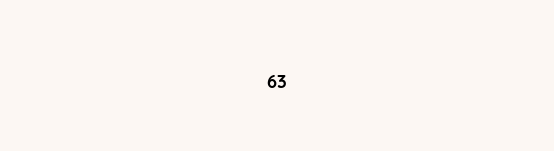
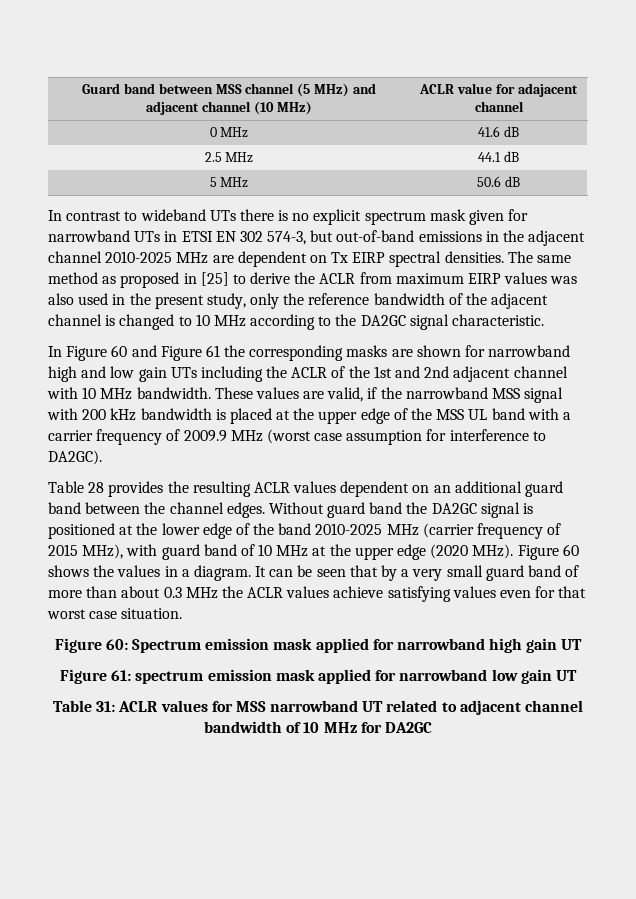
[267,75,287,88] 63 -> [82,83,376,97] [146,101,312,115] [419,83,578,97] [474,101,524,112] [209,127,249,138] [478,126,519,137] [204,152,254,163] [478,151,519,162] [209,177,249,188] [477,176,520,187] [48,209,529,225] [48,230,586,246] [48,251,572,267] [48,272,578,288] [48,293,549,309] [48,314,545,330] [48,345,571,361] [48,366,568,382] [47,387,564,403] [47,408,571,424] [48,429,546,445] [48,450,102,465] [48,481,564,497] [48,502,534,518] [48,523,562,539] [48,544,579,560] [48,565,580,581] [48,586,587,602] [47,608,183,619] [54,638,583,653] [60,669,577,684] [52,700,584,715] [204,721,432,733] Guard band between MSS channel (5 MHz) and adjacent channel (10 MHz) | ACLR value for adajacent channel // 0 MHz | 41.6 dB // 2.5 MHz | 44.1 dB // 5 MHz | 50.6 dB // In contrast to wideband UTs there is no explicit spectrum mask given for narrowband UTs in ETSI EN 302 574-3, but out-of-band emissions in the adjacent channel 2010-2025 MHz are dependent on Tx EIRP spectral densities. The same method as proposed in [25] to derive the ACLR from maximum EIRP values was also used in the present study, only the reference bandwidth of the adjacent channel is changed to 10 MHz according to the DA2GC signal characteristic. // In Figure 60 and Figure 61 the corresponding masks are shown for narrowband high and low gain UTs including the ACLR of the 1st and 2nd adjacent channel with 10 MHz bandwidth. These values are valid, if the narrowband MSS signal with 200 kHz bandwidth is placed at the upper edge of the MSS UL band with a carrier frequency of 2009.9 MHz (worst case assumption for interference to DA2GC). // Table 28 provides the resulting ACLR values dependent on an additional guard band between the channel edges. Without guard band the DA2GC signal is positioned at the lower edge of the band 2010-2025 MHz (carrier frequency of 2015 MHz), with guard band of 10 MHz at the upper edge (2020 MHz). Figure 60 shows the values in a diagram. It can be seen that by a very small guard band of more than about 0.3 MHz the ACLR values achieve satisfying values even for that worst case situation. // Figure 60: Spectrum emission mask applied for narrowband high gain UT // Figure 61: spectrum emission mask applied for narrowband low gain UT // Table 31: ACLR values for MSS narrowband UT related to adjacent channel bandwidth of 10 MHz for DA2GC

